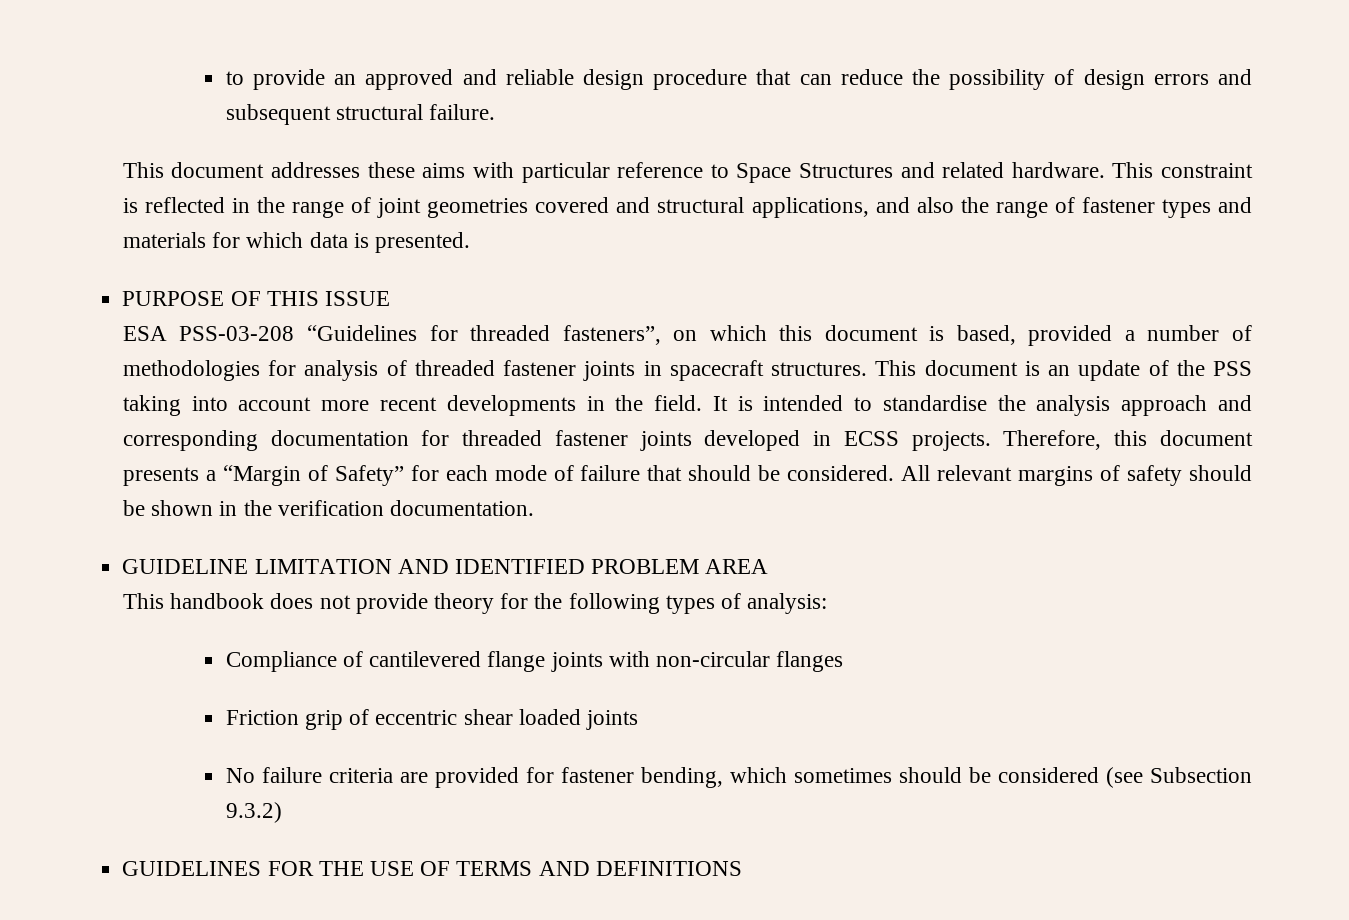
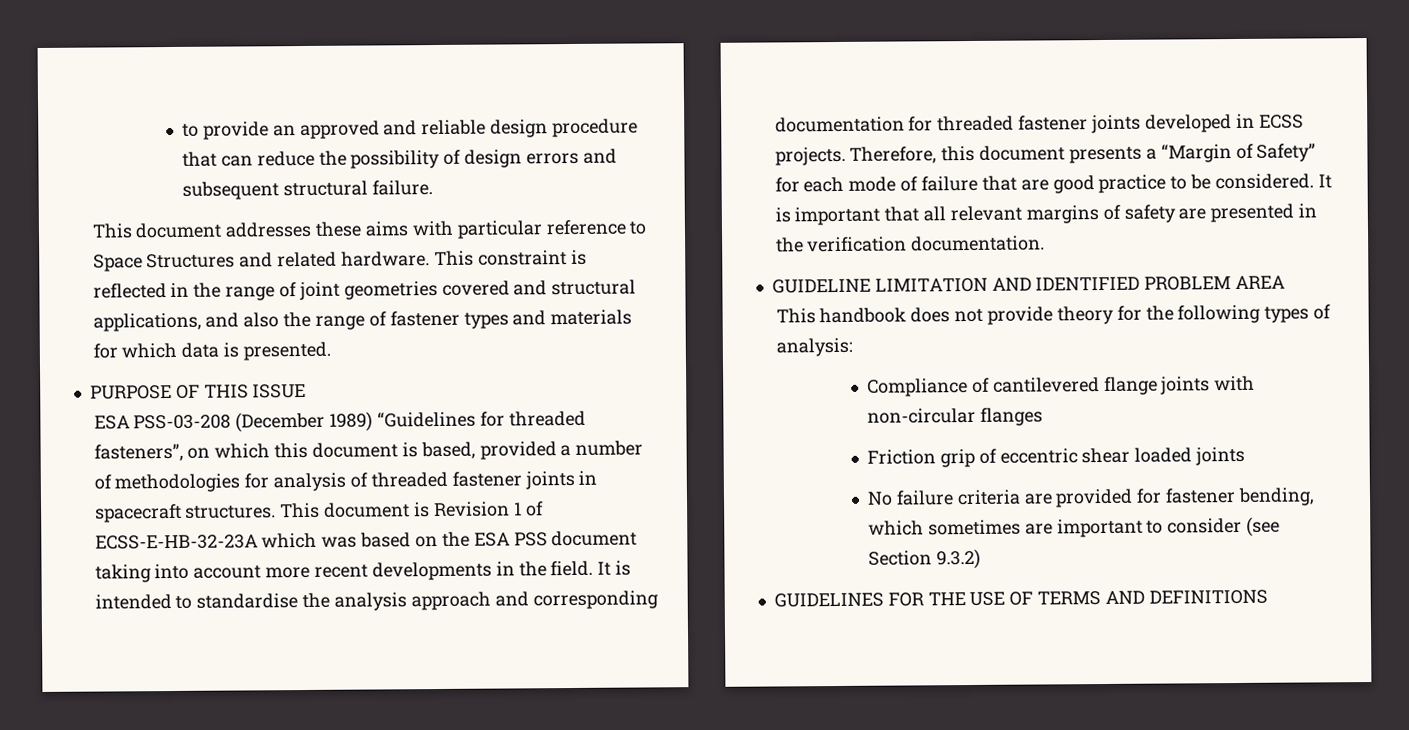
(295, 333) none -> [235,411,374,433] (December 1989)
[1048,360,1252,381] an update of the PSS -> [433,501,544,518] [94,530,638,550] Revision 1 of ECSS-E-HB-32-23A which was based on the ESA PSS document
[688,465,931,481] should be considered. All -> [1020,173,1332,194] [774,206,947,226] are good practice to be considered. It is important that all
[1188,465,1252,481] [122,500,214,516] should be shown -> [1178,203,1295,223] are presented
[898,767,1252,788] should be considered (see Subsection -> [1024,516,1281,538] [868,550,933,566] are important to consider (see Section

